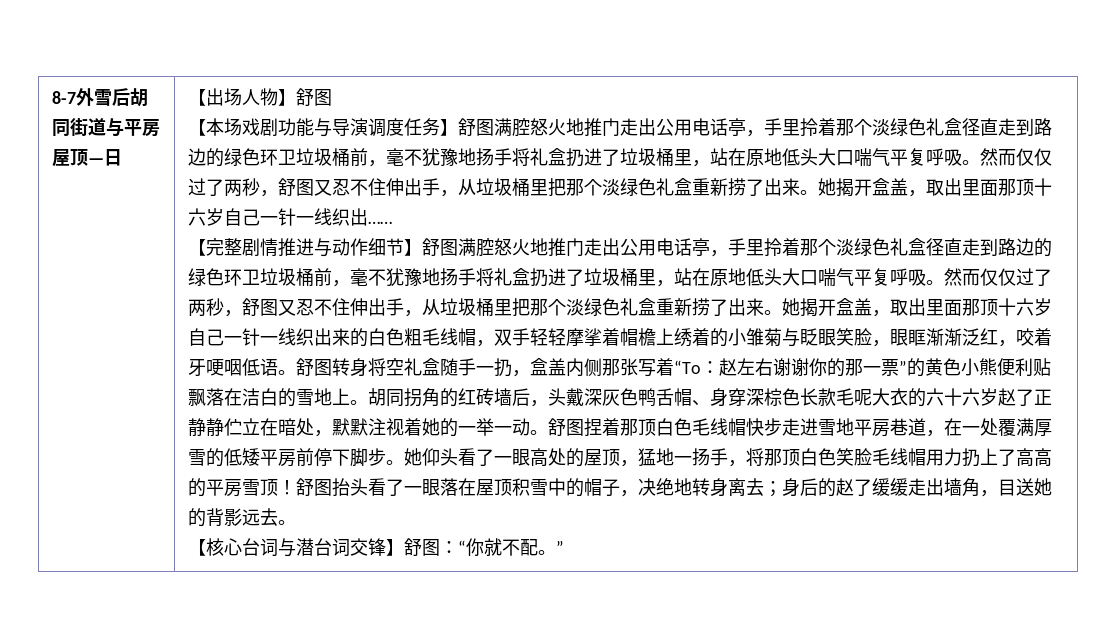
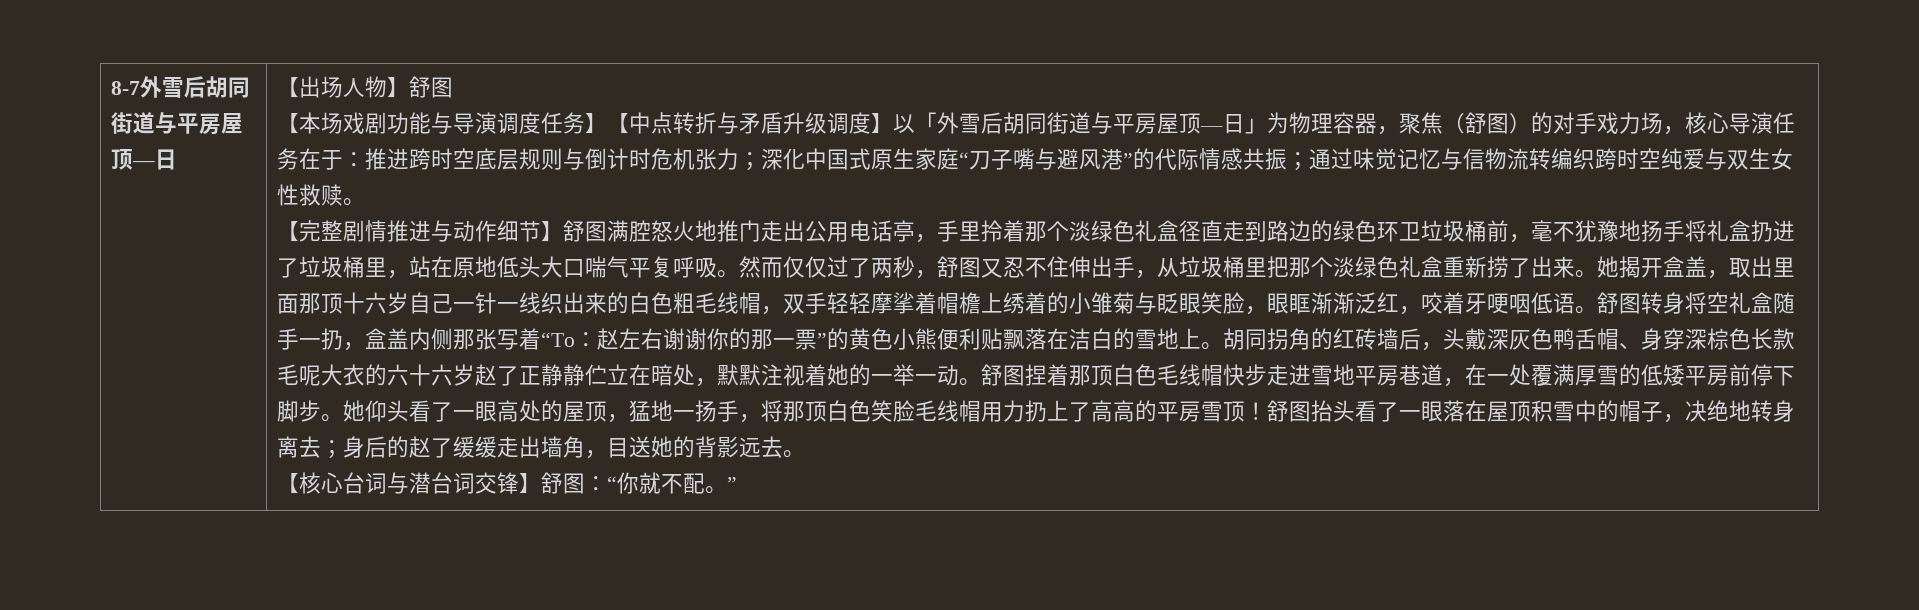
[457,118,1052,137] [187,148,1052,167] [187,178,1052,197] [187,208,392,226] 舒图满腔怒火地推门走出公用电话亭，手里拎着那个淡绿色礼盒径直走到路边的绿色环卫垃圾桶前，毫不犹豫地扬手将礼盒扔进了垃圾桶里，站在原地低头大口喘气平复呼吸。然而仅仅过了两秒，舒图又忍不住伸出手，从垃圾桶里把那个淡绿色礼盒重新捞了出来。她揭开盒盖，取出里面那顶十六岁自己一针一线织出…… -> [607,112,1796,135] [277,148,1794,171] [277,184,366,206] 【中点转折与矛盾升级调度】以「外雪后胡同街道与平房屋顶—日」为物理容器，聚焦（舒图）的对手戏力场，核心导演任务在于：推进跨时空底层规则与倒计时危机张力；深化中国式原生家庭“刀子嘴与避风港”的代际情感共振；通过味觉记忆与信物流转编织跨时空纯爱与双生女性救赎。

